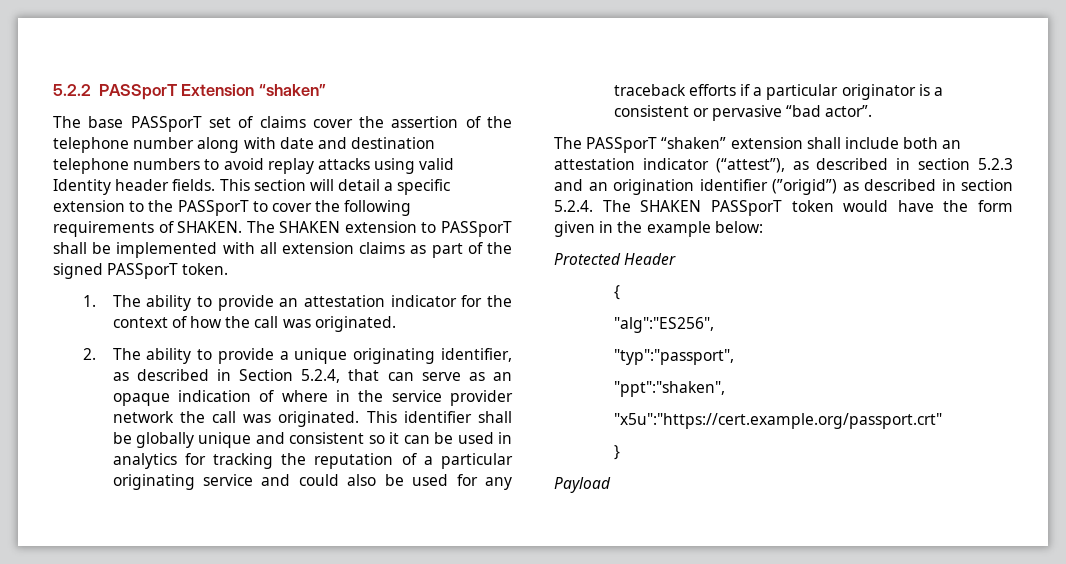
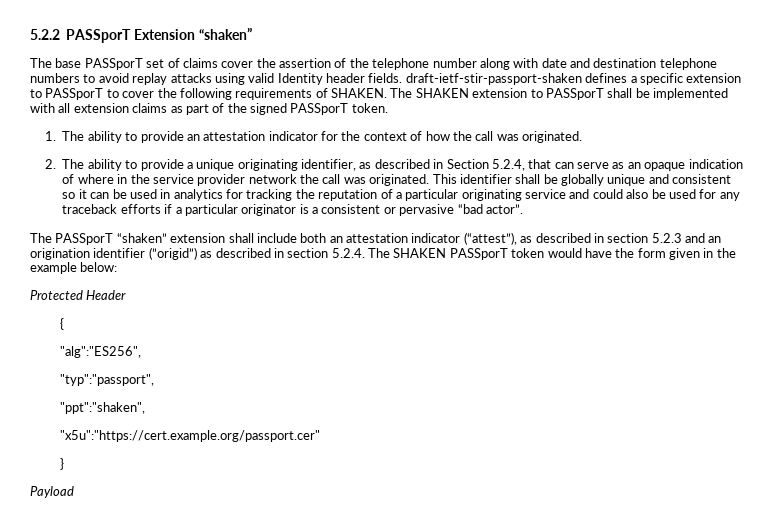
[219,179,381,191] This section will detail -> [405,73,628,85] draft-ietf-stir-passport-shaken defines
[148,200,174,212] the -> (42, 93) none
[613,413,942,429] "x5u":"https://cert.example.org/passport.crt" -> [60,430,321,442] "x5u":"https://cert.example.org/passport.cer"

